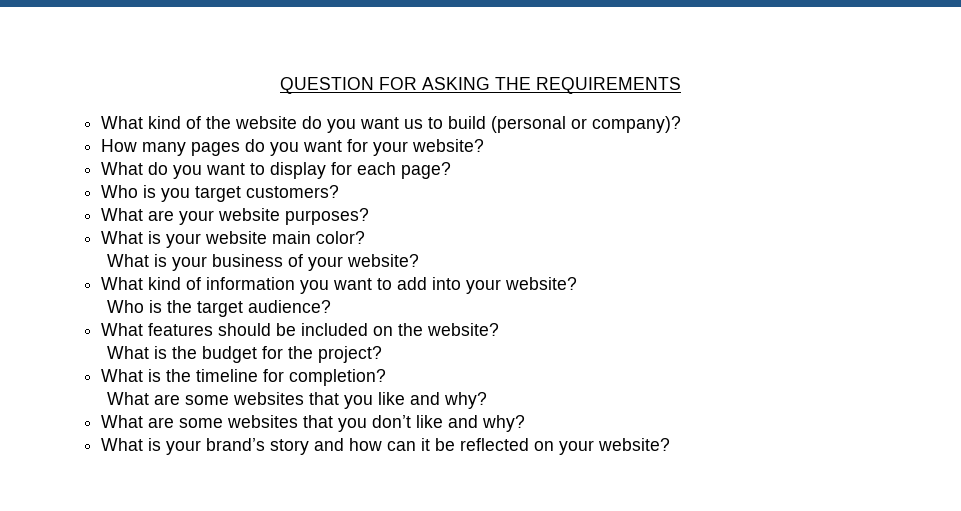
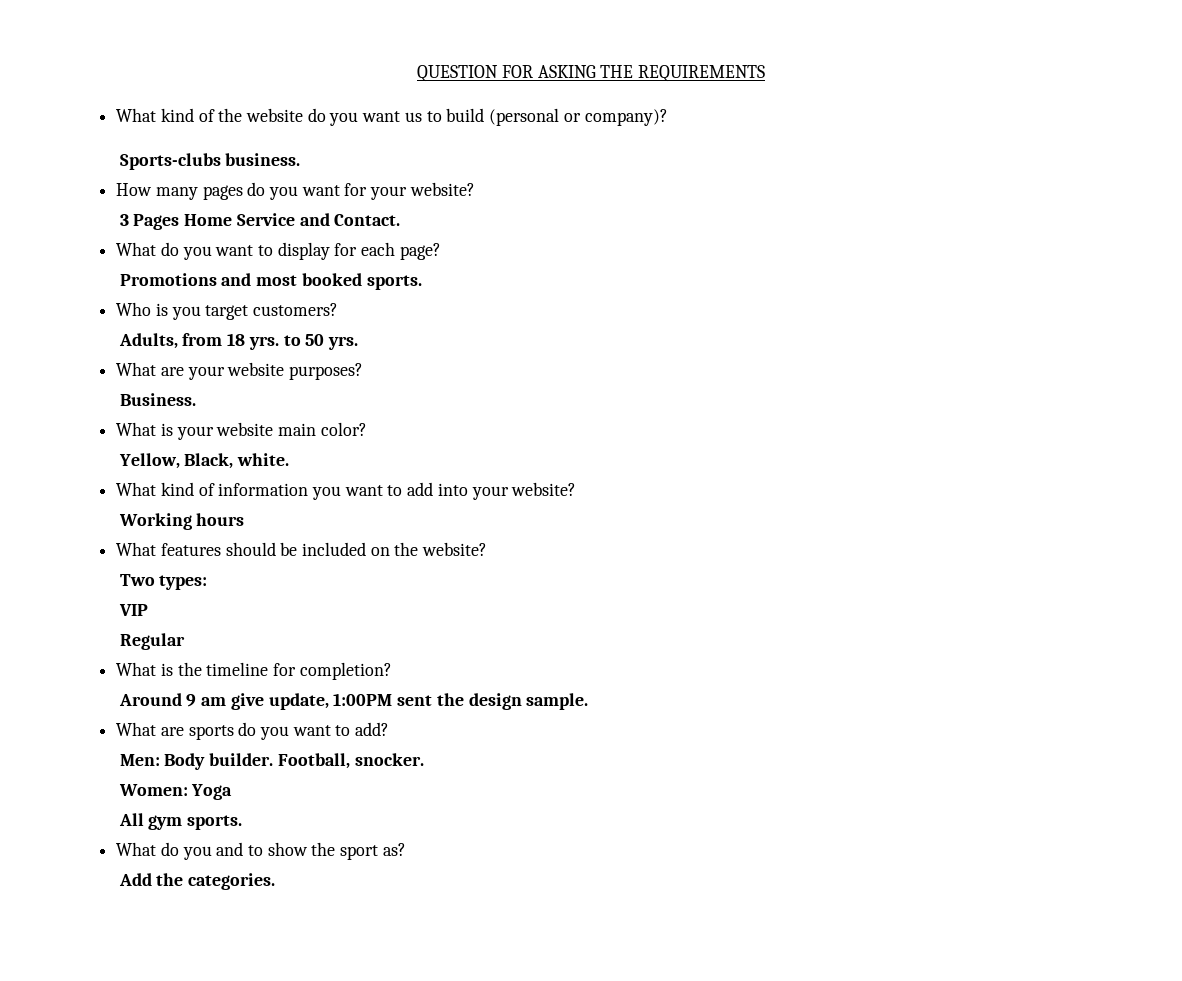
(681, 124) none -> [119,153,301,170] // Sports-clubs business.
(484, 145) none -> [119,213,401,230] // 3 Pages Home Service and Contact.
(451, 170) none -> [119,273,422,290] // Promotions and most booked sports.
(339, 191) none -> [118,333,359,350] // Adults, from 18 yrs. to 50 yrs.
(369, 216) none -> [119,393,196,406] // Business.
[107,254,420,271] What is your business of your website? -> [118,453,290,469] Yellow, Black, white.
[107,300,332,317] Who is the target audience? -> [118,513,245,530] Working hours
[107,346,383,363] What is the budget for the project? -> [119,574,208,590] [118,604,148,616] [119,633,185,650] Two types: // VIP // Regular
[107,392,488,409] [100,415,525,432] [100,438,670,455] What are some websites that you like and why? // What are some websites that you don’t like and why? // What is your brand’s story and how can it be reflected on your website? -> [118,693,589,710] [116,722,390,740] [119,753,424,770] [118,784,233,800] [118,813,243,830] [116,842,406,860] [118,873,276,890] Around 9 am give update, 1:00PM sent the design sample. // What are sports do you want to add? // Men: Body builder. Football, snocker. // Women: Yoga // All gym sports. // What do you and to show the sport as? // Add the categories.

